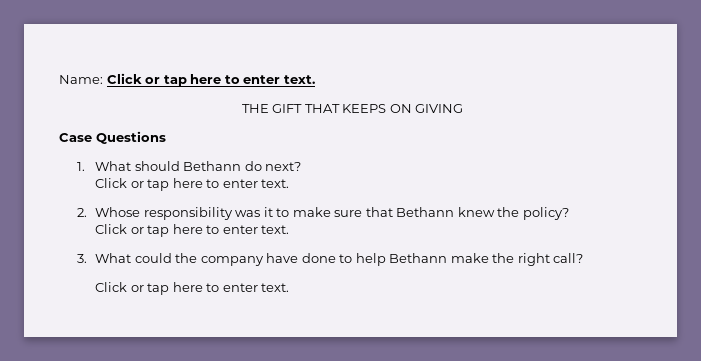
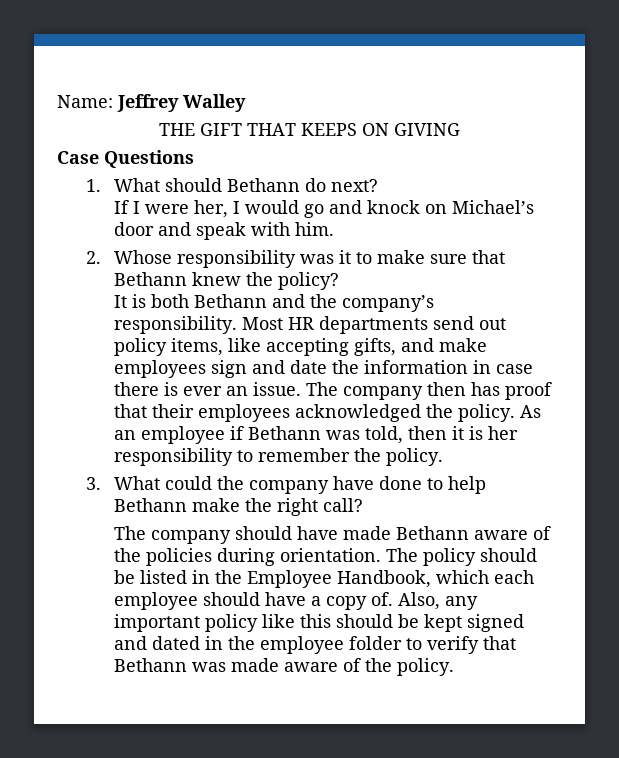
[106,73,315,87] Click or tap here to enter text. -> [117,94,246,112] Jeffrey Walley
[95,178,290,191] Click or tap here to enter text. -> [114,200,535,218] [114,222,335,240] If I were her, I would go and knock on Michael’s door and speak with him.
[95,224,290,237] Click or tap here to enter text. -> [114,294,435,312] [114,316,507,334] [114,338,488,356] [114,360,534,378] [114,382,553,400] [114,404,542,422] [114,426,519,444] [114,448,444,466] It is both Bethann and the company’s responsibility. Most HR departments send out policy items, like accepting gifts, and make employees sign and date the information in case there is ever an issue. The company then has proof that their employees acknowledged the policy. As an employee if Bethann was told, then it is her responsibility to remember the policy.
[95,282,290,295] Click or tap here to enter text. -> [114,526,552,544] [114,548,538,566] [114,570,535,588] [114,592,479,610] [114,614,525,632] [114,636,517,654] [114,658,455,676] The company should have made Bethann aware of the policies during orientation. The policy should be listed in the Employee Handbook, which each employee should have a copy of. Also, any important policy like this should be kept signed and dated in the employee folder to verify that Bethann was made aware of the policy.

